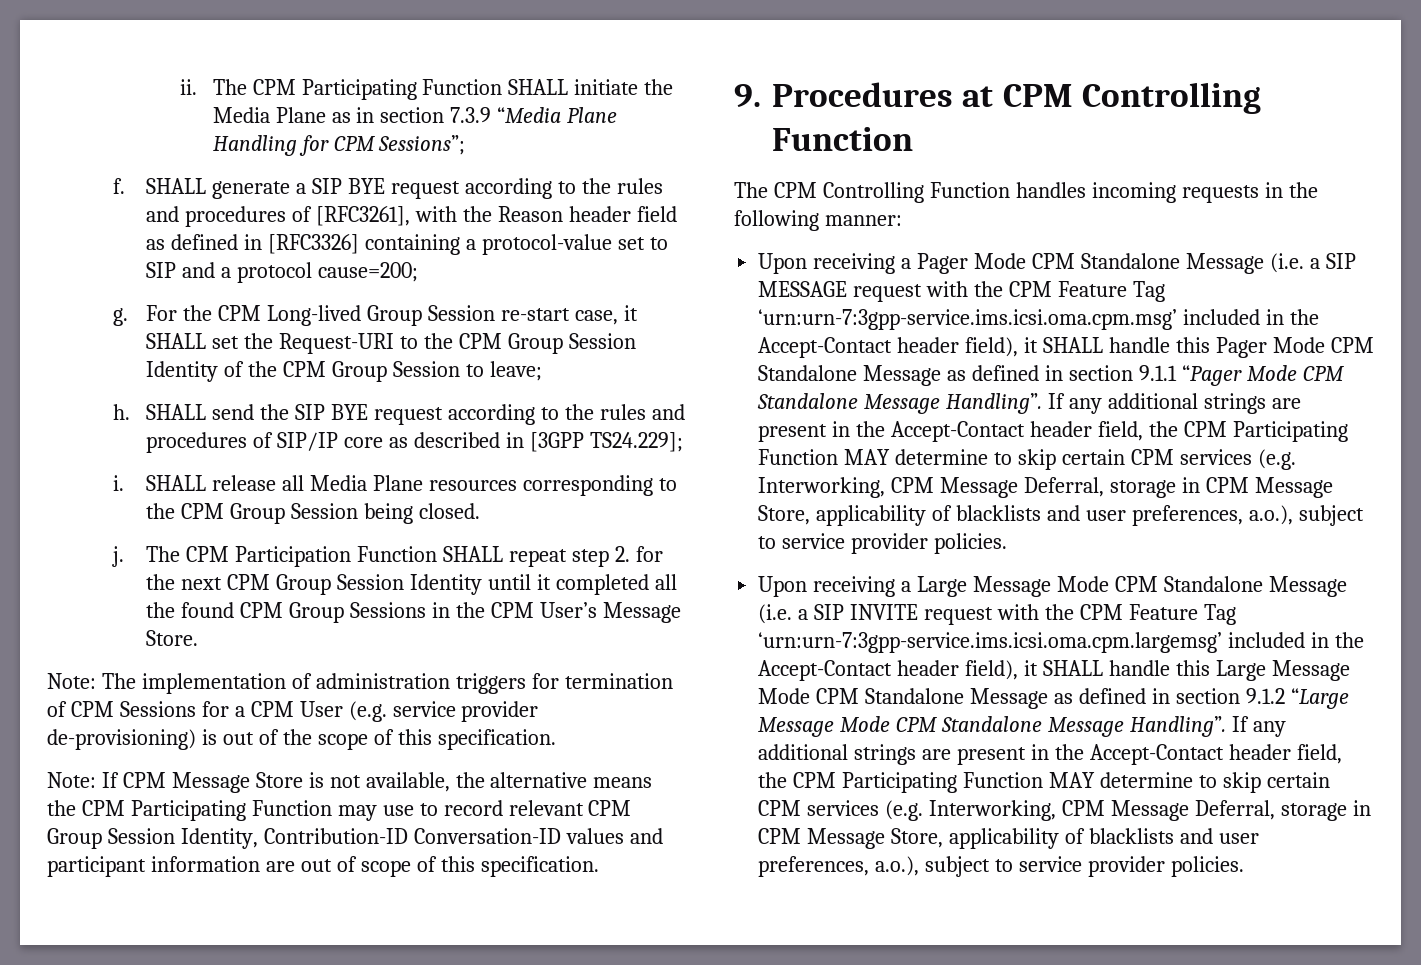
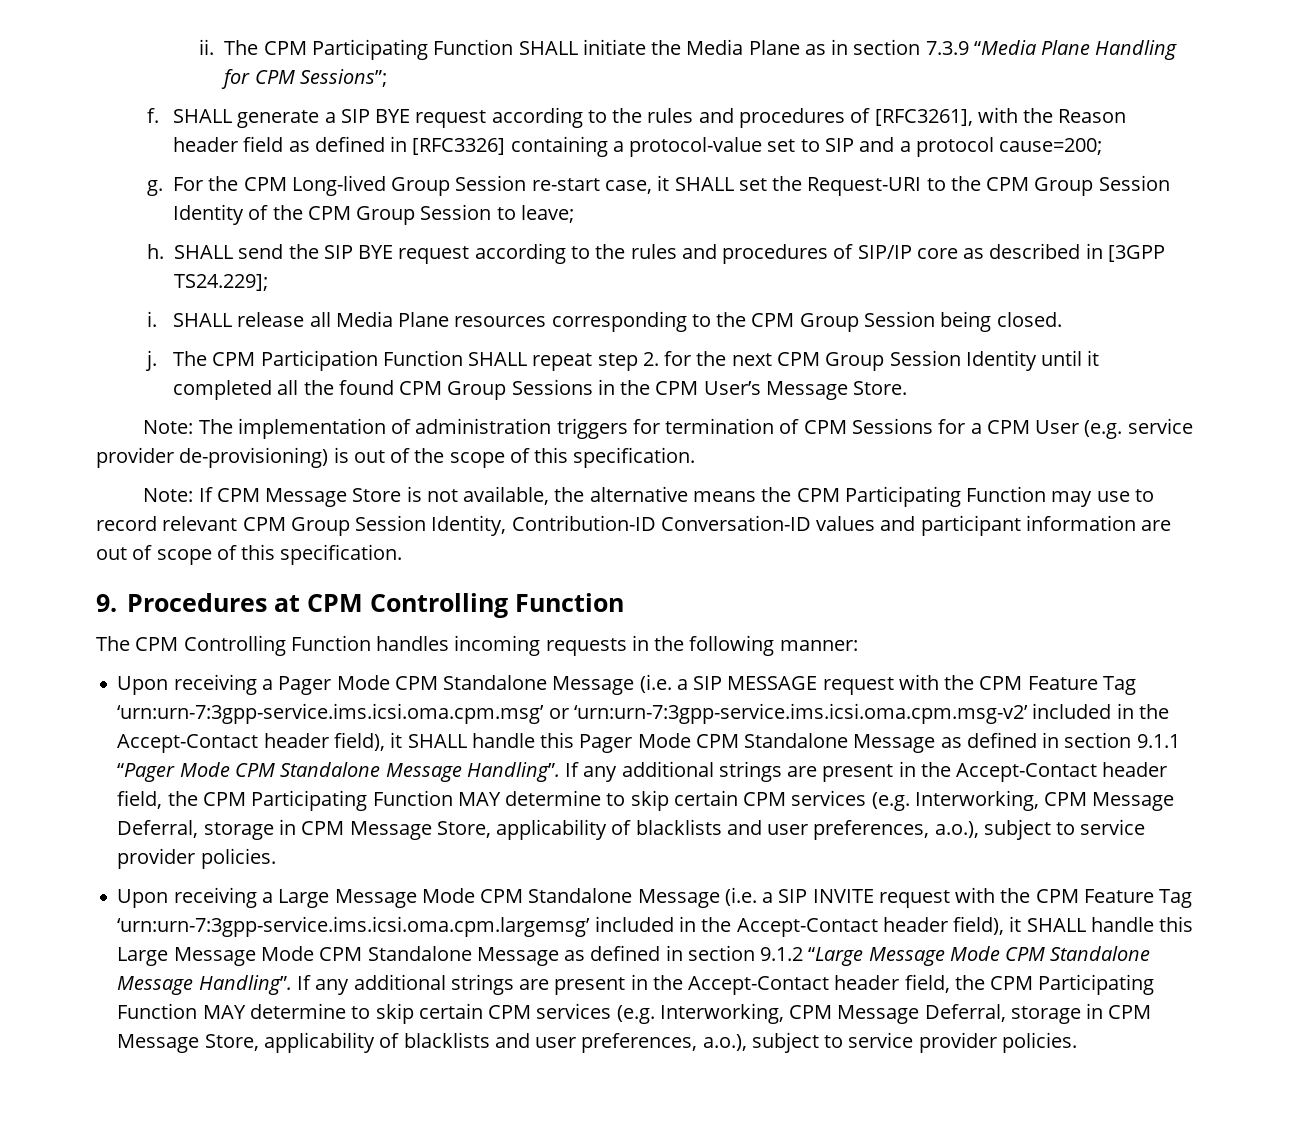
(1178, 319) none -> [548,703,1028,724] or ‘urn:urn-7:3gpp-service.ims.icsi.oma.cpm.msg-v2’

